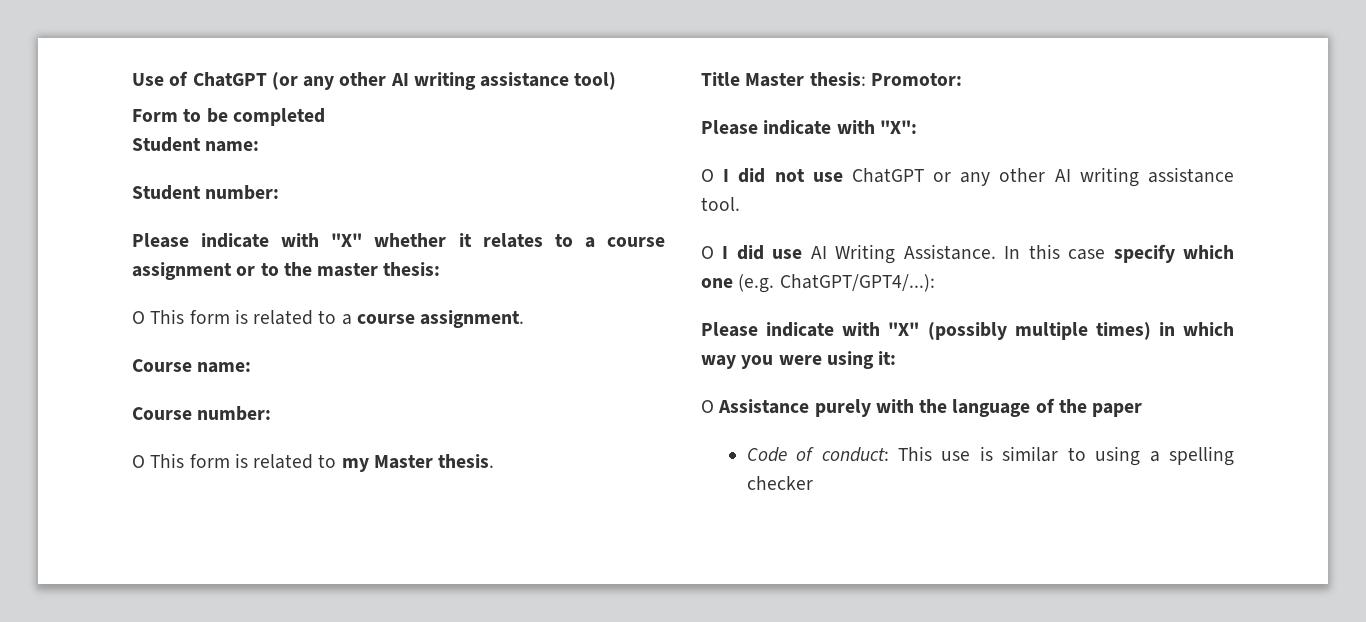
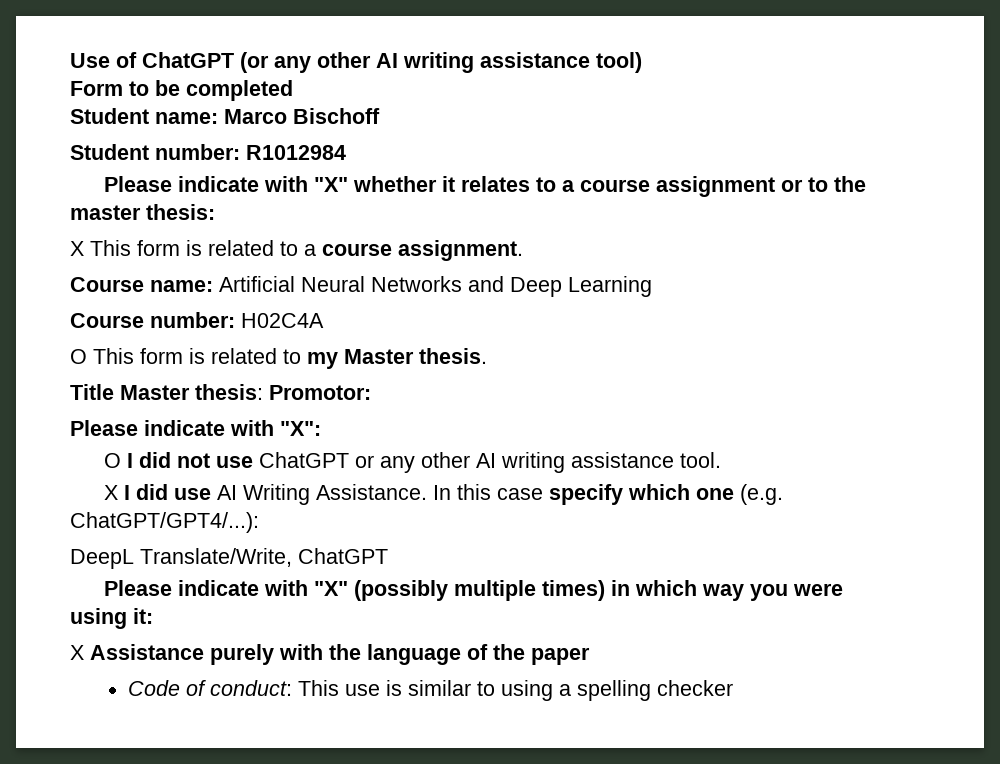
(260, 146) none -> [224,108,380,124] Marco Bischoff
(280, 192) none -> [246,145,346,160] R1012984
[132,311,145,324] O -> [70,241,84,256] X
(252, 367) none -> [219,276,652,297] Artificial Neural Networks and Deep Learning
(272, 413) none -> [241,313,324,328] H02C4A
[701,246,714,259] O -> [103,485,118,500] X
(935, 283) none -> [70,548,388,569] // DeepL Translate/Write, ChatGPT
[701,400,714,413] O -> [70,645,84,660] X

